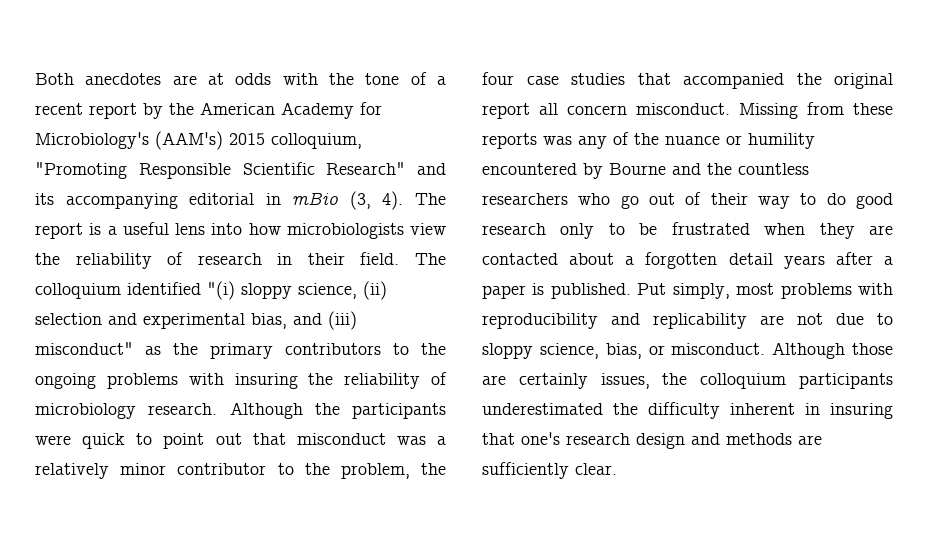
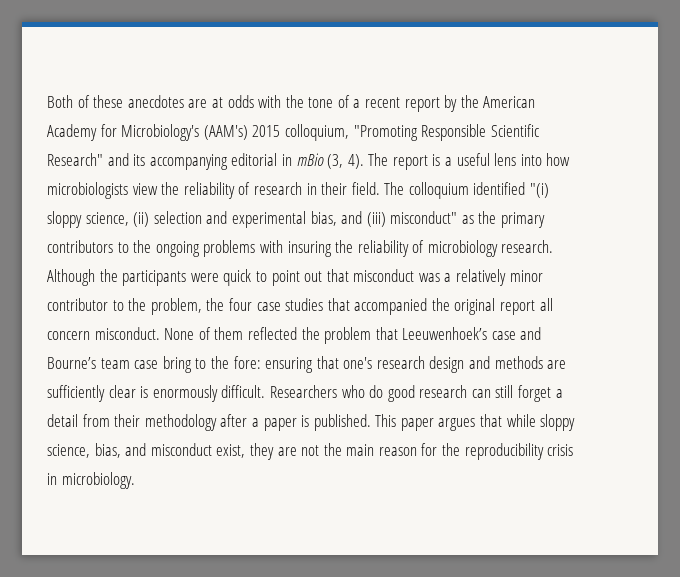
(74, 79) none -> [77,95,124,108] of these
[739,102,893,119] [482,132,815,149] [482,163,809,179] [482,192,893,209] [482,222,893,239] [482,252,893,269] [482,283,893,299] [482,313,893,329] [482,342,893,359] [482,373,893,389] [482,402,893,419] Missing from these reports was any of the nuance or humility encountered by Bourne and the countless researchers who go out of their way to do good research only to be frustrated when they are contacted about a forgotten detail years after a paper is published. Put simply, most problems with reproducibility and replicability are not due to sloppy science, bias, or misconduct. Although those are certainly issues, the colloquium participants underestimated the difficulty inherent in insuring -> [164,327,542,344] [47,356,314,373] None of them reflected the problem that Leeuwenhoek’s case and Bourne’s team case bring to the fore: ensuring
[575,463,617,475] clear. -> [108,385,563,402] [47,414,576,431] [47,443,574,460] [47,472,135,489] clear is enormously difficult. Researchers who do good research can still forget a detail from their methodology after a paper is published. This paper argues that while sloppy science, bias, and misconduct exist, they are not the main reason for the reproducibility crisis in microbiology.

